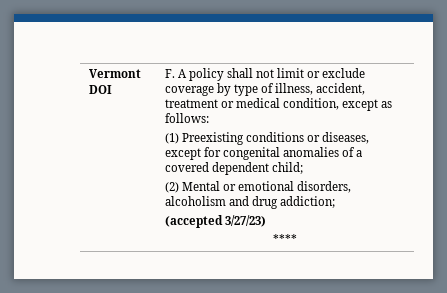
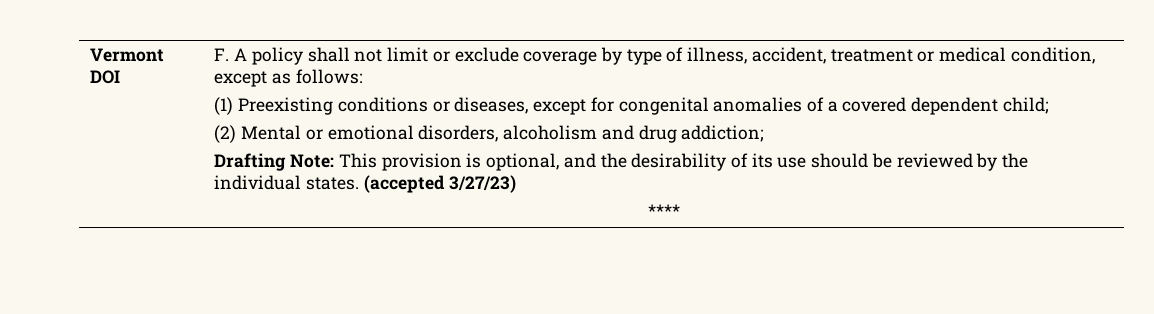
(336, 202) none -> [214,153,1029,171] [214,175,360,190] Drafting Note: This provision is optional, and the desirability of its use should be reviewed by the individual states.

